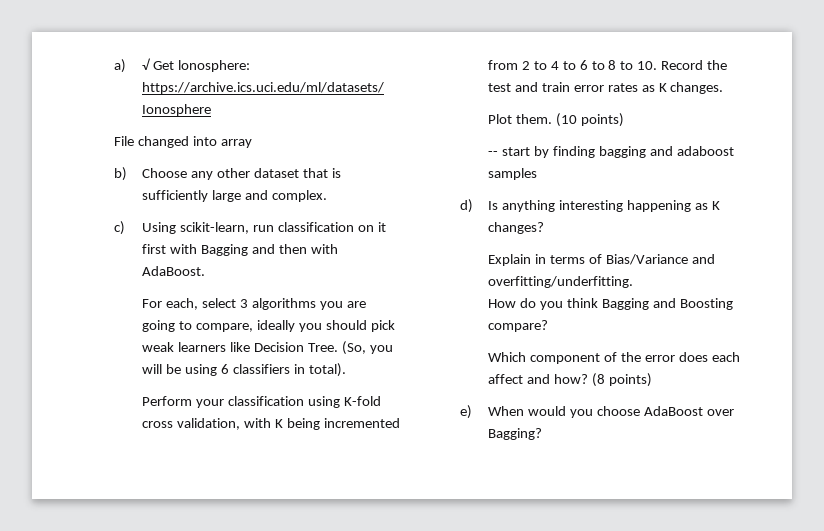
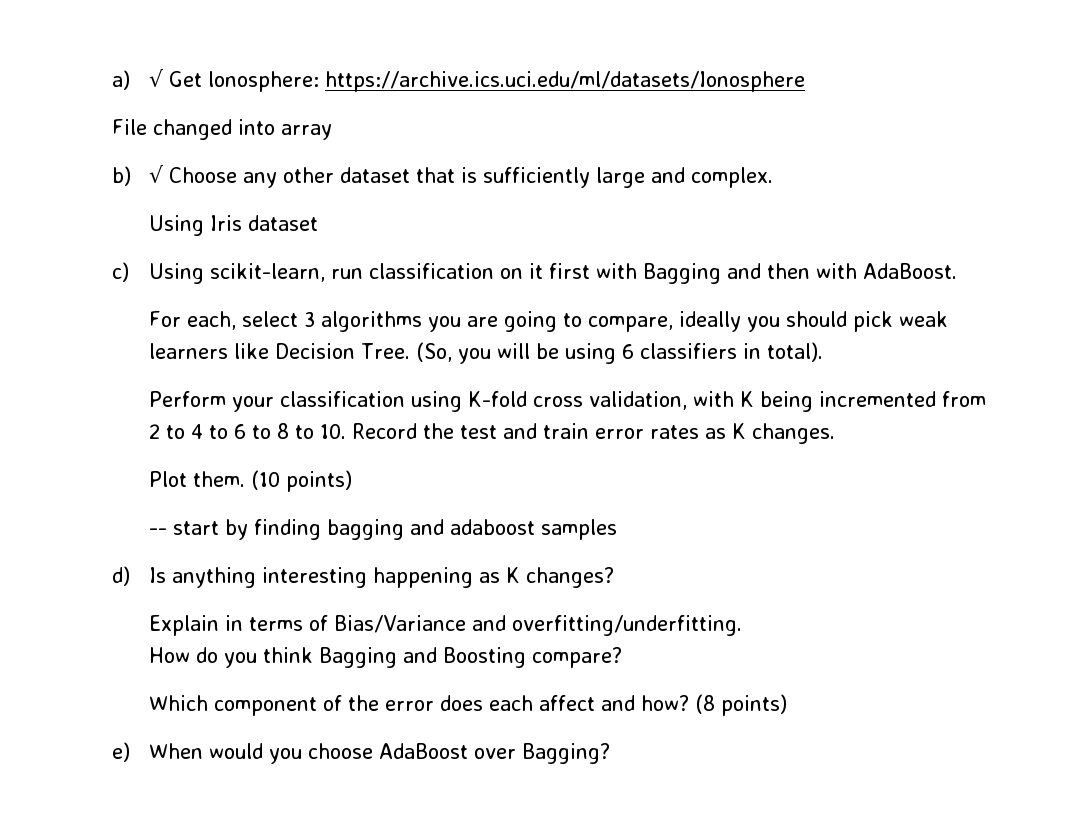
(128, 174) none -> [148,165,164,183] √
(327, 196) none -> [148,215,318,236] // Using Iris dataset

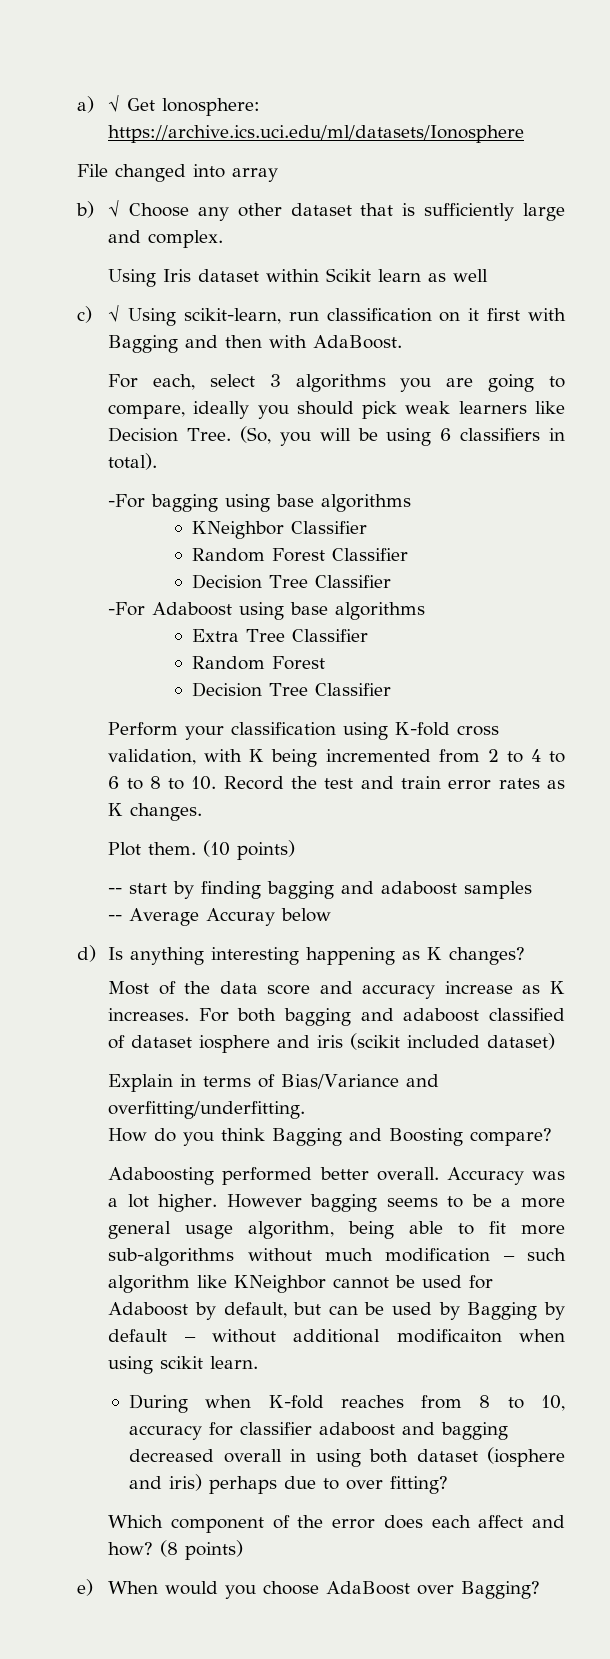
(318, 223) none -> [266,268,489,282] within Scikit learn as well
(129, 272) none -> [108,305,121,322] √
(823, 352) none -> [108,494,412,512] [192,521,368,539] [192,548,409,562] [192,574,392,589] [108,602,426,620] [192,629,369,642] [192,656,326,670] [192,682,392,697] // -For bagging using base algorithms // KNeighbor Classifier // Random Forest Classifier // Decision Tree Classifier // -For Adaboost using base algorithms // Extra Tree Classifier // Random Forest // Decision Tree Classifier
(617, 529) none -> [108,908,332,926] // -- Average Accuray below
(614, 577) none -> [108,981,566,999] [108,1008,565,1026] [108,1033,556,1053] // Most of the data score and accuracy increase as K increases. For both bagging and adaboost classified of dataset iosphere and iris (scikit included dataset)
(622, 657) none -> [108,1167,565,1185] [108,1194,565,1212] [108,1221,566,1239] [108,1248,566,1266] [108,1275,494,1293] [108,1302,565,1320] [108,1329,565,1343] [108,1356,259,1374] [129,1394,565,1413] [129,1422,509,1440] [129,1447,565,1467] [129,1474,449,1494] // Adaboosting performed better overall. Accuracy was a lot higher. However bagging seems to be a more general usage algorithm, being able to fit more sub-algorithms without much modification – such algorithm like KNeighbor cannot be used for Adaboost by default, but can be used by Bagging by default – without additional modificaiton when using scikit learn. // During when K-fold reaches from 8 to 10, accuracy for classifier adaboost and bagging decreased overall in using both dataset (iosphere and iris) perhaps due to over fitting?

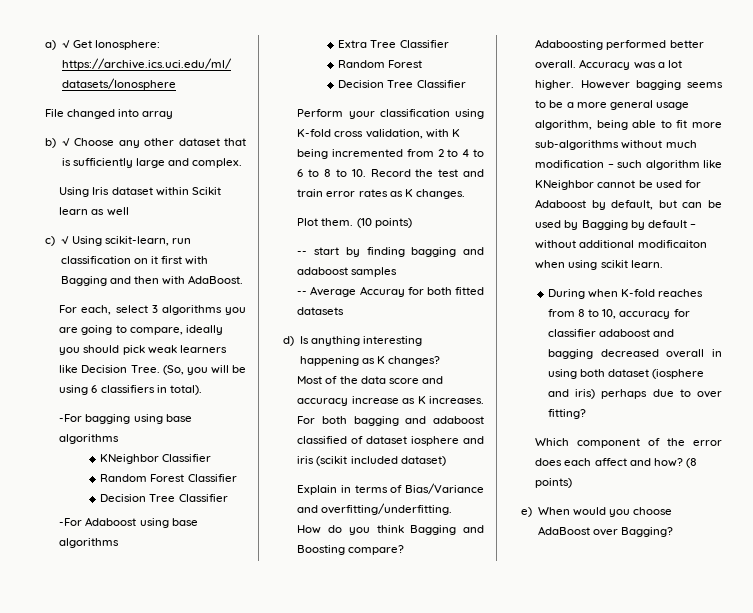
[281,908,332,922] below -> [407,287,485,295] [297,307,345,315] for both fitted datasets

